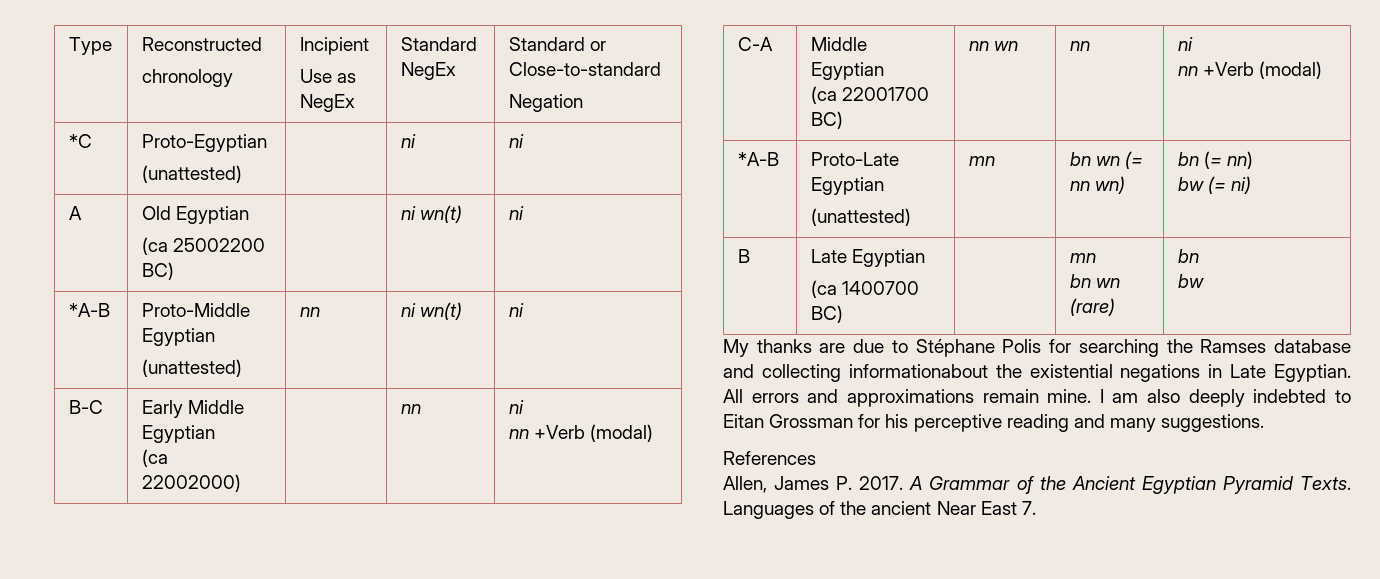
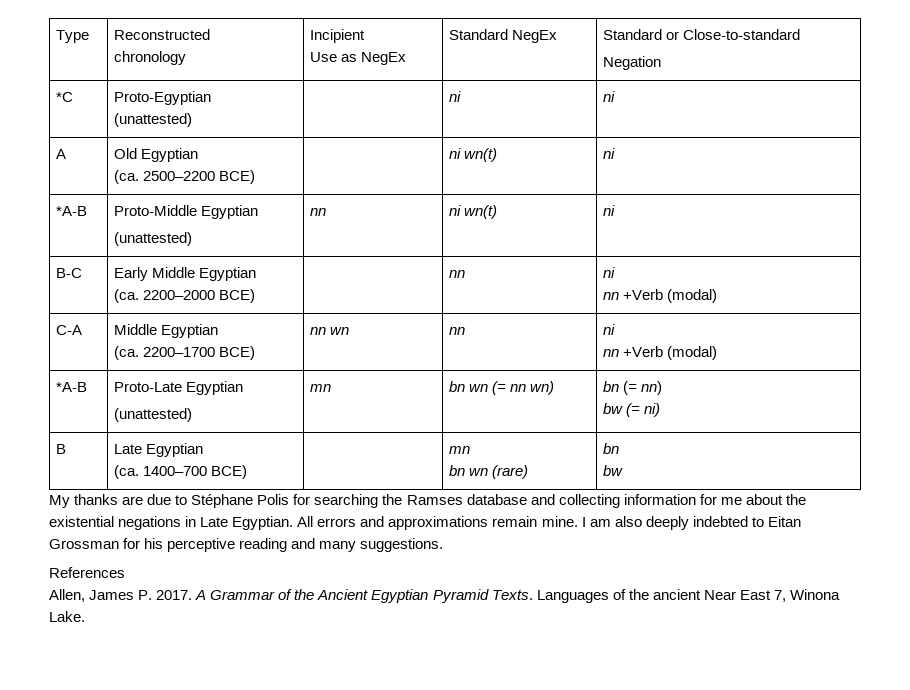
[141,237,265,255] [141,262,174,280] (ca 25002200 BC) -> [113,170,255,184] (ca. 2500–2200 BCE)
[141,449,168,467] [141,474,241,492] (ca 22002000) -> [113,289,255,303] (ca. 2200–2000 BCE)
[810,86,929,104] [810,111,843,129] (ca 22001700 BC) -> [113,346,255,360] (ca. 2200–1700 BCE)
[810,280,919,298] [810,305,843,323] (ca 1400700 BC) -> [113,465,247,479] (ca. 1400–700 BCE)
[848,364,988,378] informationabout -> [623,494,783,505] information for me about
[1021,501,1036,515] 7. -> [773,589,840,602] [49,611,85,622] 7, Winona Lake.

